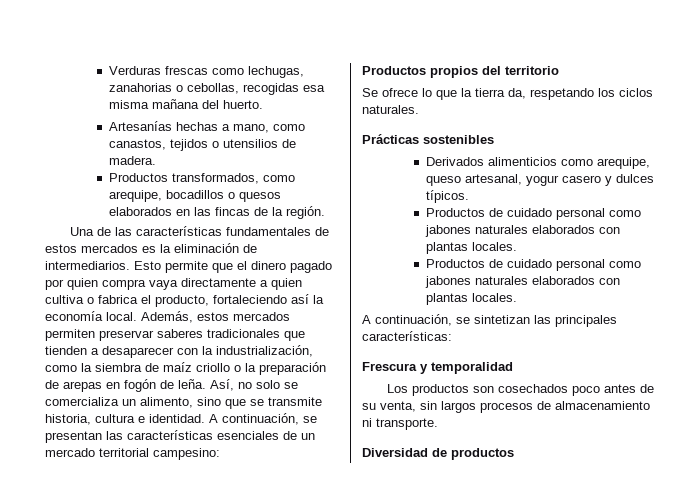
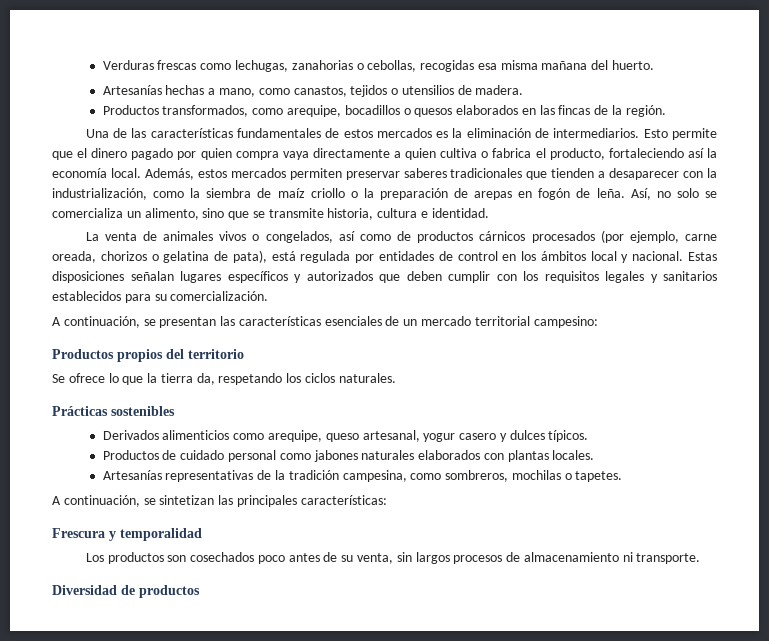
(205, 418) none -> [85,230,717,243] [52,250,718,263] [52,271,717,283] [52,291,269,303] // La venta de animales vivos o congelados, así como de productos cárnicos procesados (por ejemplo, carne oreada, chorizos o gelatina de pata), está regulada por entidades de control en los ámbitos local y nacional. Estas disposiciones señalan lugares específicos y autorizados que deben cumplir con los requisitos legales y sanitarios establecidos para su comercialización. //
[425,259,641,271] [424,276,620,288] [425,293,517,305] Productos de cuidado personal como jabones naturales elaborados con plantas locales. -> [102,470,623,482] Artesanías representativas de la tradición campesina, como sombreros, mochilas o tapetes.

